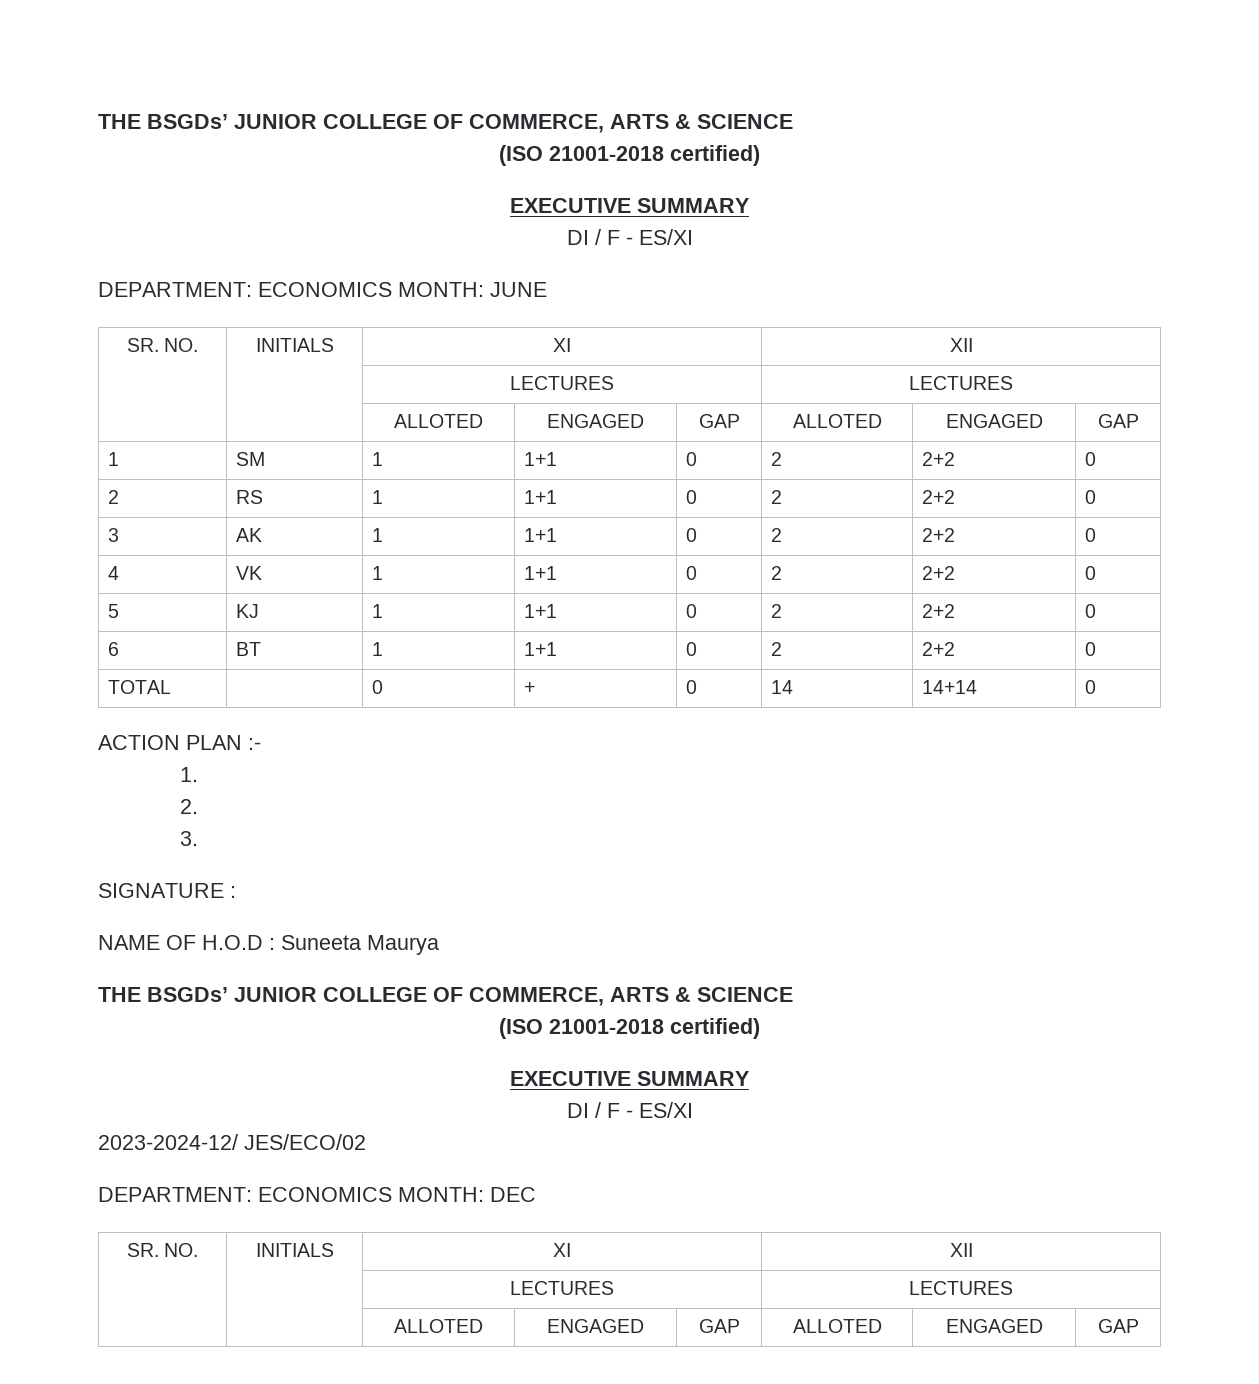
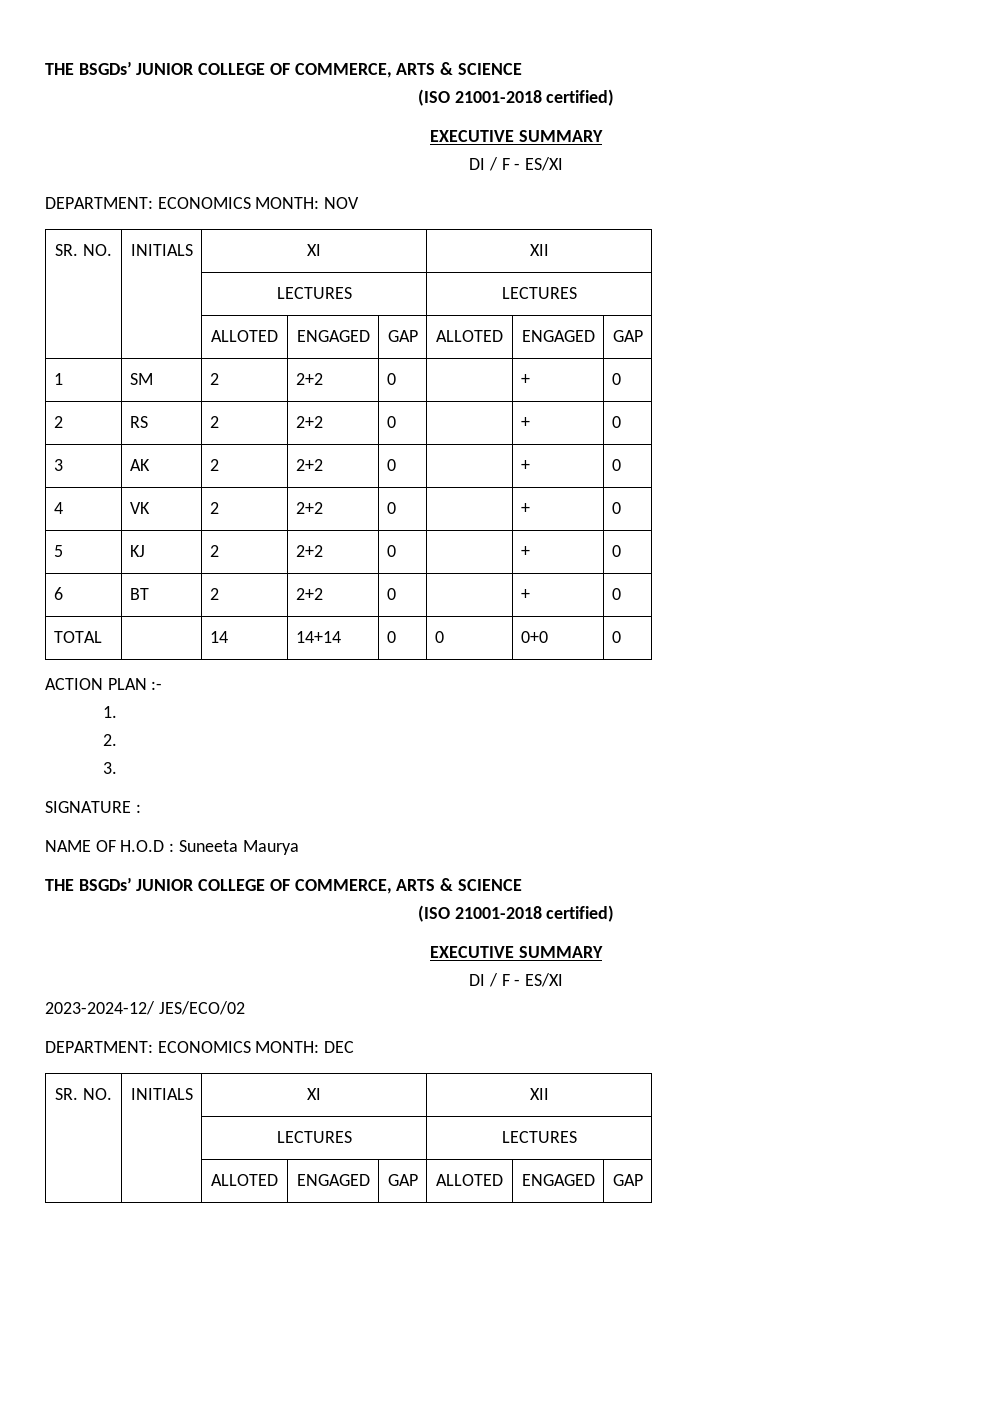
[490,282,547,297] JUNE -> [324,197,360,209] NOV
[371,452,383,466] [523,452,557,466] [685,452,697,466] [770,452,782,466] [921,452,955,466] 1 | 1+1 | 0 | 2 | 2+2 -> [209,373,219,385] [295,373,323,385] [386,373,396,385] [520,374,530,385] 2 | 2+2 | 0 | | +
[371,490,383,504] [523,490,557,504] [685,490,697,504] [770,490,782,504] [921,490,955,504] 1 | 1+1 | 0 | 2 | 2+2 -> [209,416,219,428] [295,416,323,428] [386,416,396,428] [520,417,530,428] 2 | 2+2 | 0 | | +
[371,528,383,542] [523,528,557,542] [685,528,697,542] [770,528,782,542] [921,528,955,542] 1 | 1+1 | 0 | 2 | 2+2 -> [209,459,219,471] [295,459,323,471] [386,459,396,471] [520,460,530,471] 2 | 2+2 | 0 | | +
[371,566,383,580] [523,566,557,580] [685,566,697,580] [770,566,782,580] [921,566,955,580] 1 | 1+1 | 0 | 2 | 2+2 -> [209,502,219,514] [295,502,323,514] [386,502,396,514] [520,503,530,514] 2 | 2+2 | 0 | | +
[371,604,383,618] [523,604,557,618] [685,604,697,618] [770,604,782,618] [921,604,955,618] 1 | 1+1 | 0 | 2 | 2+2 -> [209,545,219,557] [295,545,323,557] [386,545,396,557] [520,546,530,557] 2 | 2+2 | 0 | | +
[371,642,383,656] [523,642,557,656] [685,642,697,656] [770,642,782,656] [921,642,955,656] 1 | 1+1 | 0 | 2 | 2+2 -> [209,588,219,600] [295,588,323,600] [386,588,396,600] [520,589,530,600] 2 | 2+2 | 0 | | +
[371,680,383,694] [523,682,535,694] [685,680,697,694] [770,680,793,694] [921,680,977,694] 0 | + | 0 | 14 | 14+14 -> [209,631,228,643] [295,631,341,643] [386,631,396,643] [434,631,444,643] [520,631,548,643] 14 | 14+14 | 0 | 0 | 0+0

